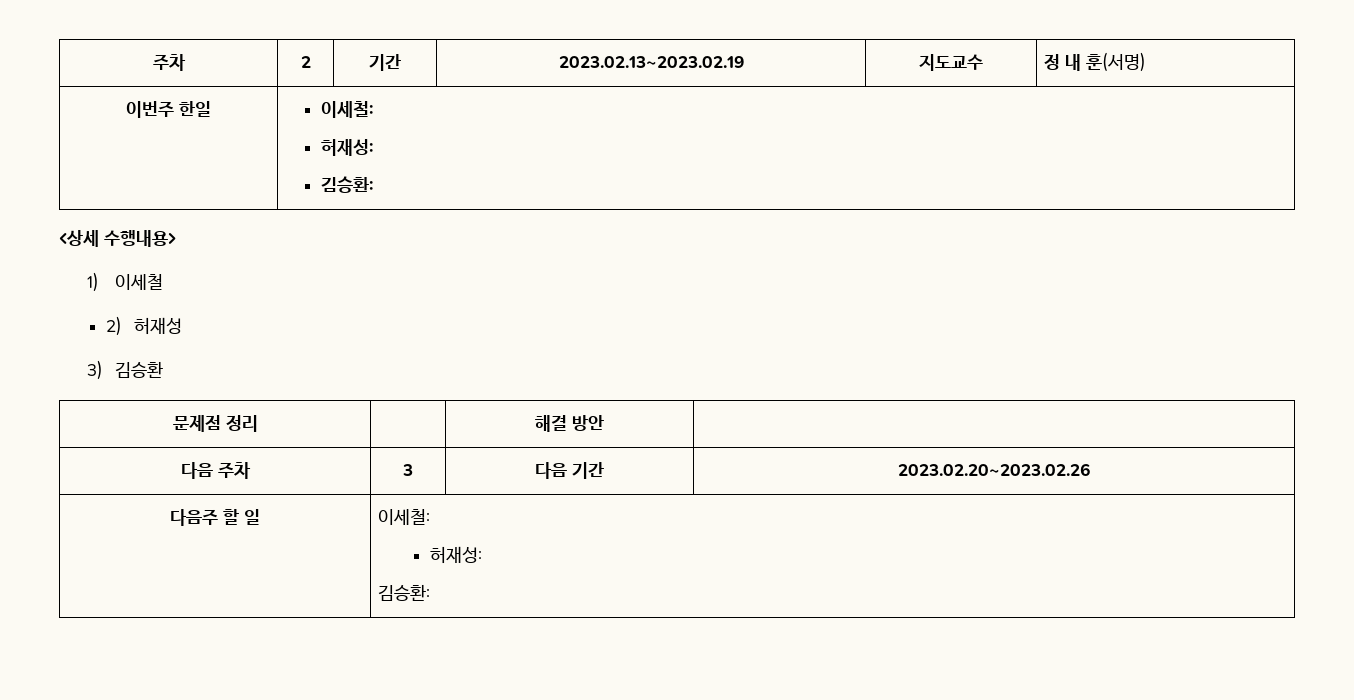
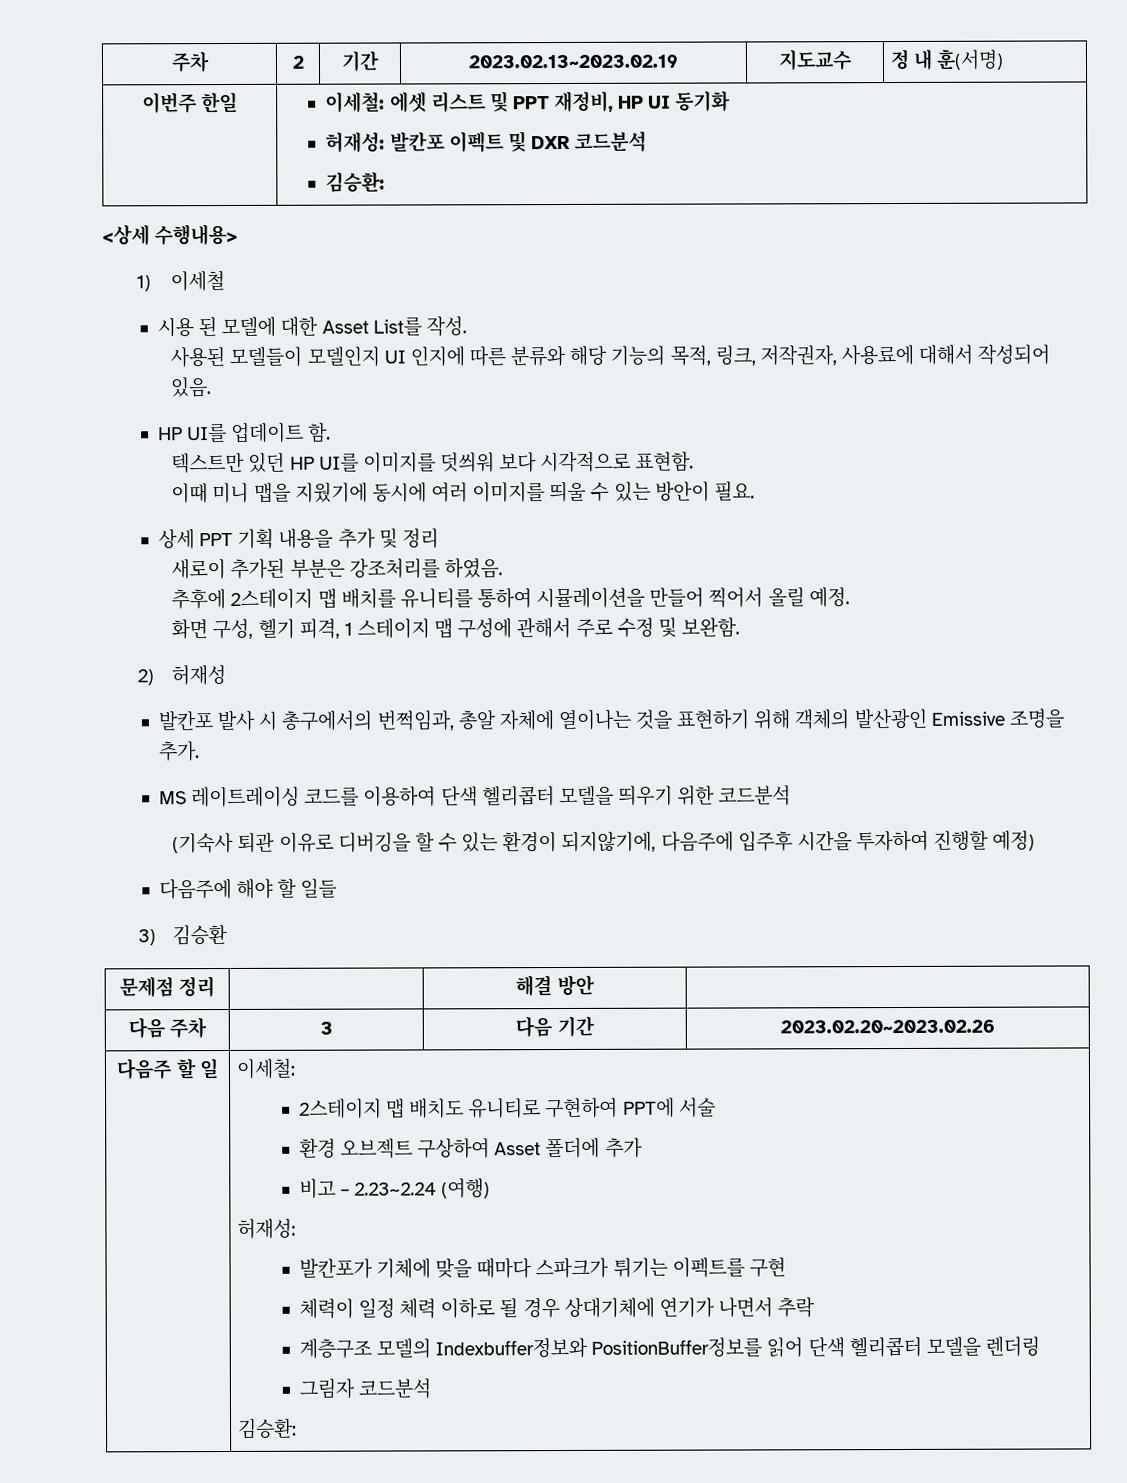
[320,139,373,156] // 허재성: -> [389,90,732,113] [325,130,648,153] 에셋 리스트 및 PPT 재정비, HP UI 동기화 // 허재성: 발칸포 이펙트 및 DXR 코드분석
[106,316,182,336] 2) 허재성 -> [157,316,467,338] [170,344,1051,368] [170,377,212,398] [158,422,332,443] [171,451,695,474] [171,480,755,504] [158,528,439,550] [171,557,503,580] [171,587,850,610] [171,616,740,640] [137,663,227,686] [158,707,1064,732] [158,741,201,762] [159,785,792,808] [172,830,1036,854] [159,878,338,900] 시용 된 모델에 대한 Asset List를 작성. // 사용된 모델들이 모델인지 UI 인지에 따른 분류와 해당 기능의 목적, 링크, 저작권자, 사용료에 대해서 작성되어 있음. // HP UI를 업데이트 함. // 텍스트만 있던 HP UI를 이미지를 덧씌워 보다 시각적으로 표현함. // 이때 미니 맵을 지웠기에 동시에 여러 이미지를 띄울 수 있는 방안이 필요. // 상세 PPT 기획 내용을 추가 및 정리 // 새로이 추가된 부분은 강조처리를 하였음. // 추후에 2스테이지 맵 배치를 유니티를 통하여 시뮬레이션을 만들어 찍어서 올릴 예정. // 화면 구성, 헬기 피격, 1 스테이지 맵 구성에 관해서 주로 수정 및 보완함. // 2) 허재성 // 발칸포 발사 시 총구에서의 번쩍임과, 총알 자체에 열이나는 것을 표현하기 위해 객체의 발산광인 Emissive 조명을 추가. // MS 레이트레이싱 코드를 이용하여 단색 헬리콥터 모델을 띄우기 위한 코드분석 // (기숙사 퇴관 이유로 디버깅을 할 수 있는 환경이 되지않기에, 다음주에 입주후 시간을 투자하여 진행할 예정) // 다음주에 해야 할 일들
[430,546,483,564] 허재성: -> [298,1097,716,1119] [298,1137,643,1159] [298,1178,491,1199] [237,1217,297,1239] [298,1257,786,1279] [298,1297,816,1319] [298,1336,1040,1359] [298,1378,432,1399] 2스테이지 맵 배치도 유니티로 구현하여 PPT에 서술 // 환경 오브젝트 구상하여 Asset 폴더에 추가 // 비고 – 2.23~2.24 (여행) // 허재성: // 발칸포가 기체에 맞을 때마다 스파크가 튀기는 이펙트를 구현 // 체력이 일정 체력 이하로 될 경우 상대기체에 연기가 나면서 추락 // 계층구조 모델의 Indexbuffer정보와 PositionBuffer정보를 읽어 단색 헬리콥터 모델을 렌더링 // 그림자 코드분석

